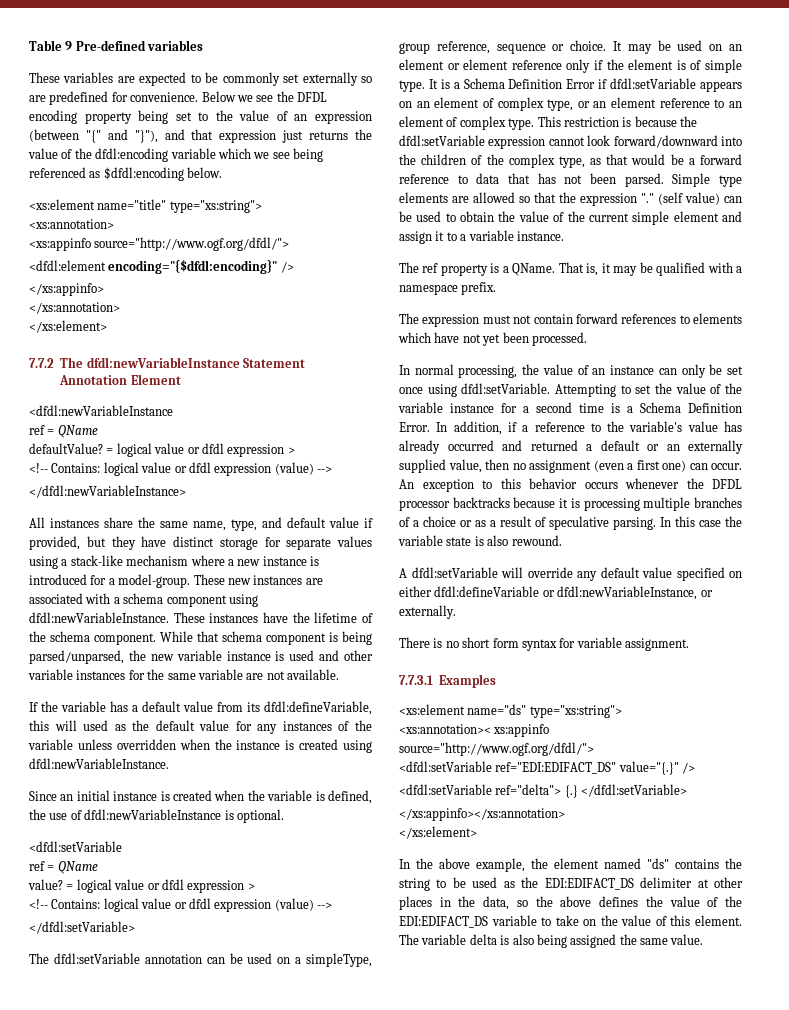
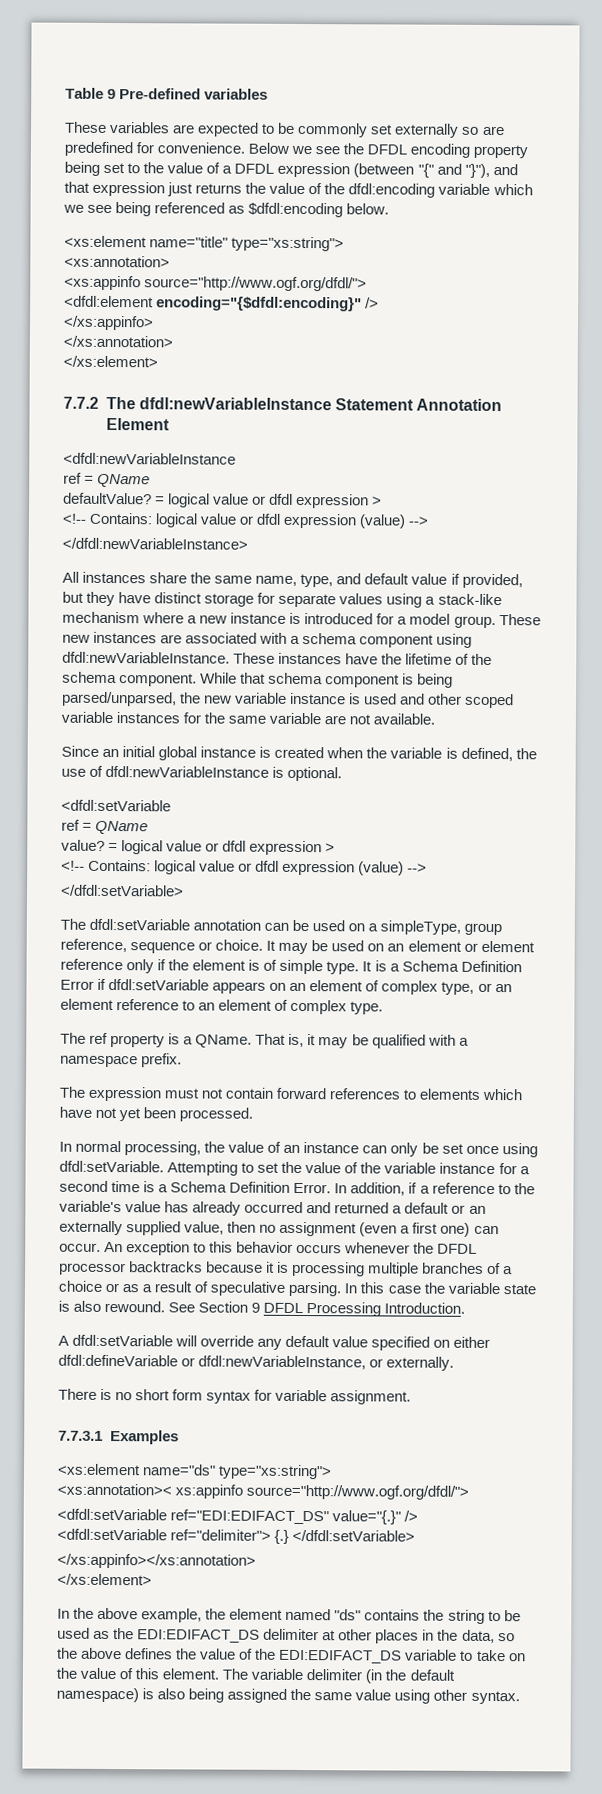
[294,114,308,121] an -> [222,163,275,174] a DFDL
[118,574,191,588] model-group. -> [409,613,496,629] model group.
(373, 655) none -> [464,693,515,709] scoped
[29,701,372,715] [29,720,372,734] [28,739,372,753] [29,758,169,769] // If the variable has a default value from its dfdl:defineVariable, this will used as the default value for any instances of the variable unless overridden when the instance is created using dfdl:newVariableInstance. -> (436, 719) none
(110, 795) none -> [158,746,198,761] global
[537,116,697,127] [399,135,742,149] [399,154,742,168] [399,173,742,187] [399,192,742,206] [399,211,742,225] [399,230,564,244] This restriction is because the dfdl:setVariable expression cannot look forward/downward into the children of the complex type, as that would be a forward reference to data that has not been parsed. Simple type elements are allowed so that the expression "." (self value) can be used to obtain the value of the current simple element and assign it to a variable instance. -> (384, 1008) none
(562, 540) none -> [168,1301,466,1317] See Section 9 DFDL Processing Introduction.
[495,784,562,795] ref="delta"> -> [170,1529,272,1541] ref="delimiter">
[469,934,497,945] delta -> [306,1669,455,1684] [56,1687,139,1703] delimiter (in the default namespace)
[670,934,704,945] value. -> [355,1689,520,1705] value using other syntax.

